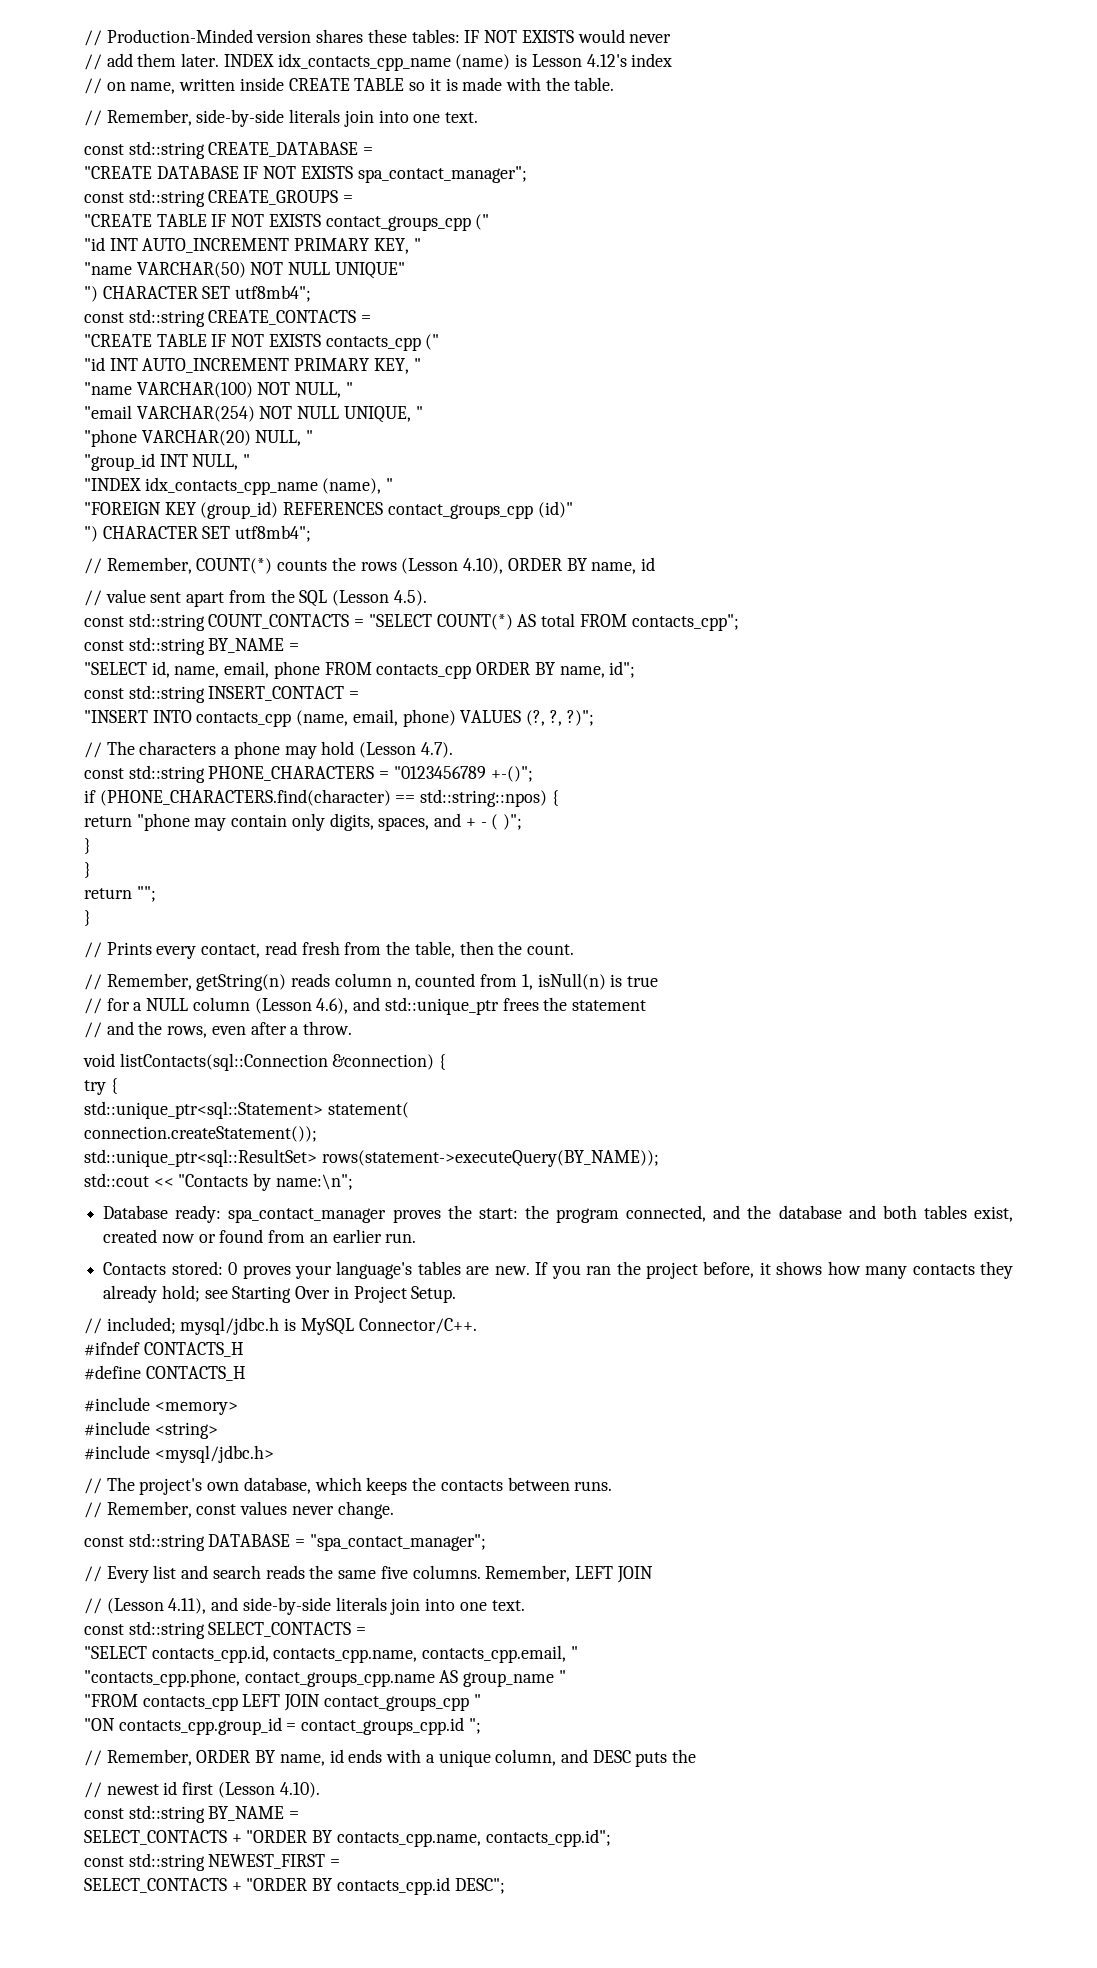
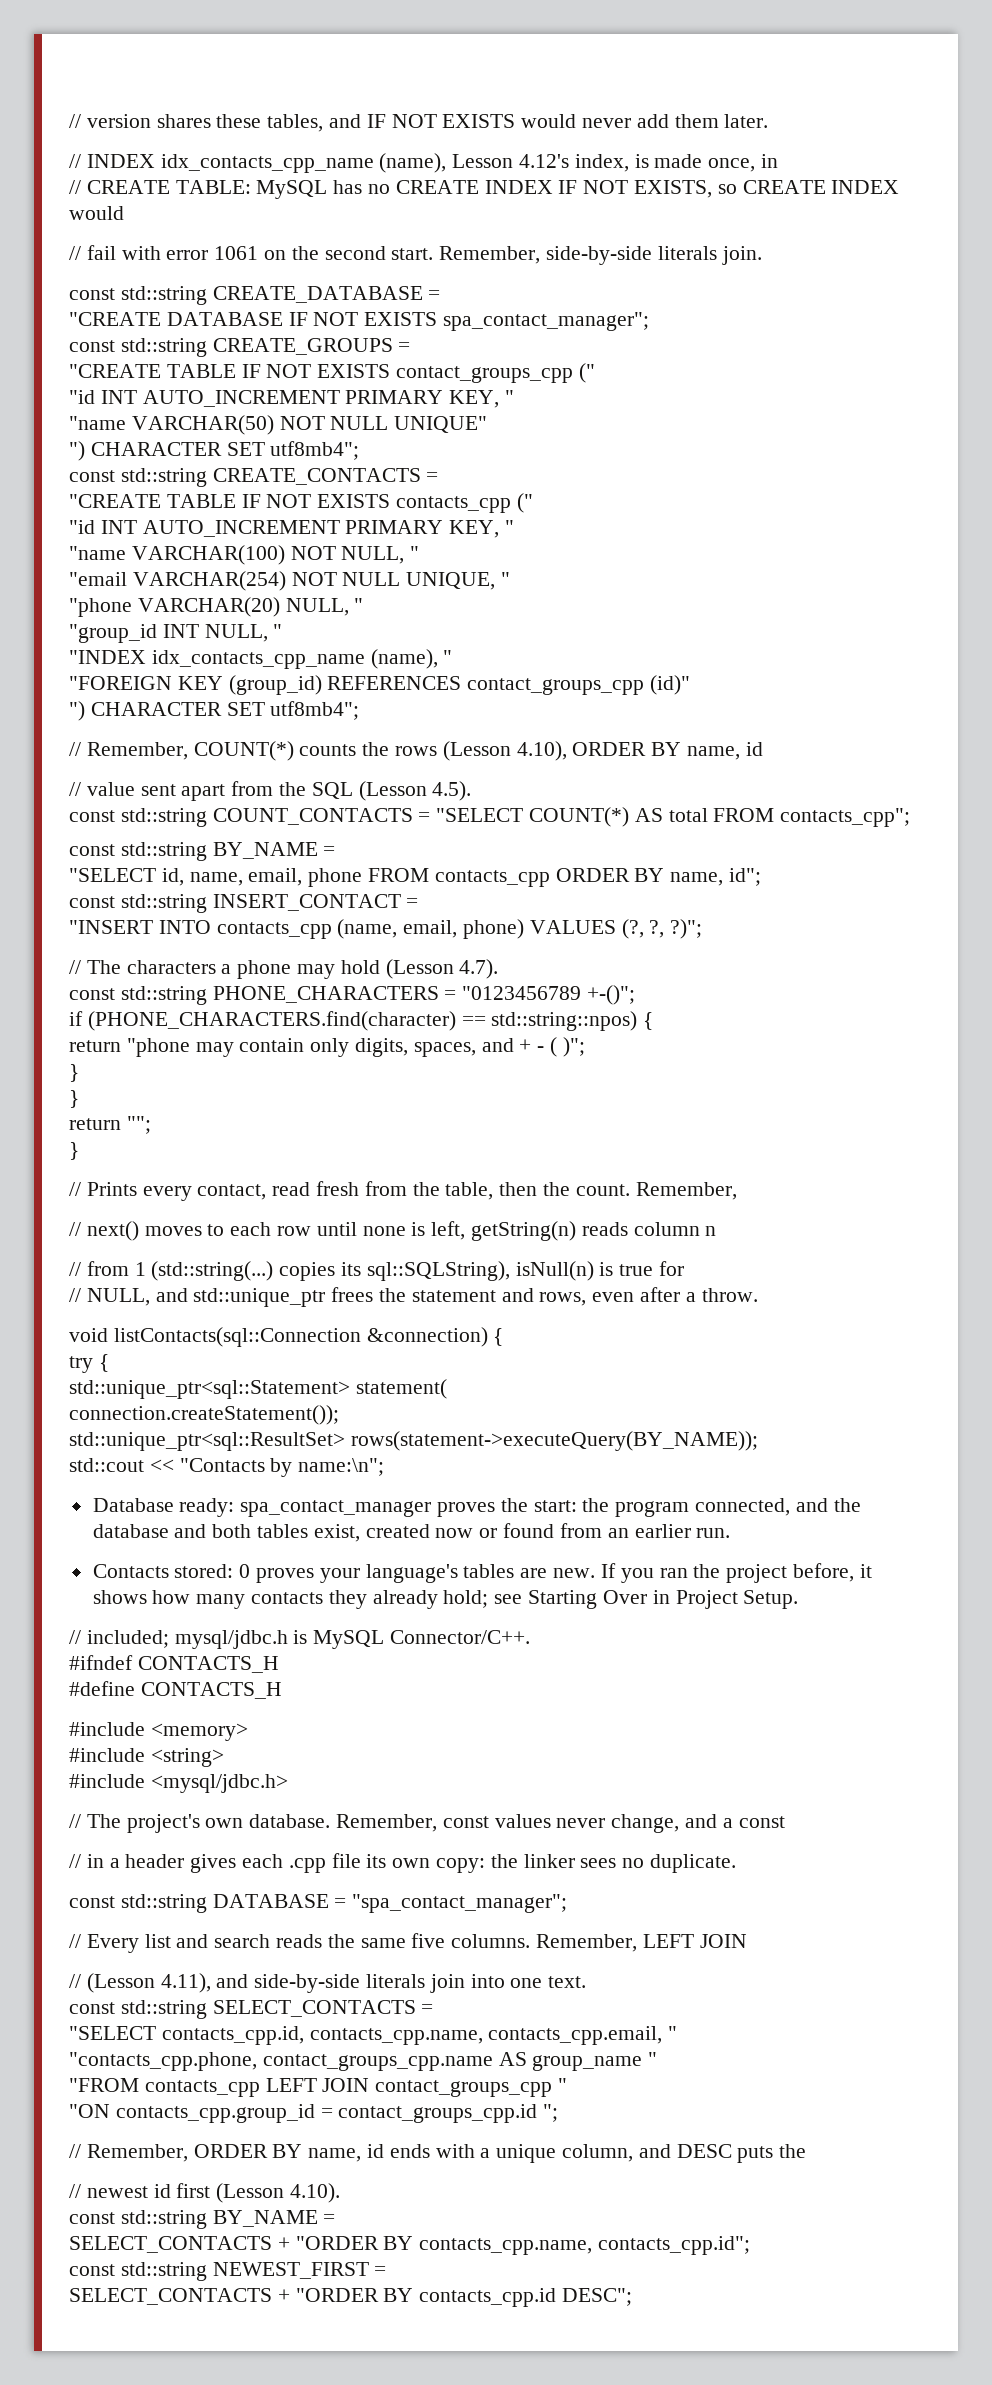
[84,29,253,46] // Production-Minded -> [69,114,81,128] //
[411,29,460,43] tables: -> [267,114,362,132] tables, and
[84,54,102,70] // // -> (632, 123) none
(220, 60) none -> [69,154,81,168] // //
[455,53,673,70] [84,77,615,94] [84,109,479,127] (name) is Lesson 4.12's index // // on name, written inside CREATE TABLE so it is made with the table. // // Remember, side-by-side literals join into one text. -> [379,153,779,173] [69,180,900,199] [69,206,124,220] [69,245,762,265] (name), Lesson 4.12's index, is made once, in // // CREATE TABLE: MySQL has no CREATE INDEX IF NOT EXISTS, so CREATE INDEX would // // fail with error 1061 on the second start. Remember, side-by-side literals join.
[84,973,533,991] // // Remember, getString(n) reads column n, counted from 1, -> [635,1182,737,1200] [69,1221,717,1241] [69,1261,510,1281] Remember, // // next() moves to each row until none is left, getString(n) reads column n // // from 1 (std::string(...) copies its sql::SQLString),
[84,997,349,1014] // // for a NULL column (Lesson 4.6), -> [659,1261,685,1276] [69,1288,150,1306] for // // NULL,
[84,1021,163,1038] // // and the -> [501,1288,534,1302] and
[243,1477,613,1495] [84,1501,394,1519] database, which keeps the contacts between runs. // // Remember, const values never change. -> [249,1814,785,1833] [69,1853,737,1873] database. Remember, const values never change, and a const // // in a header gives each .cpp file its own copy: the linker sees no duplicate.

